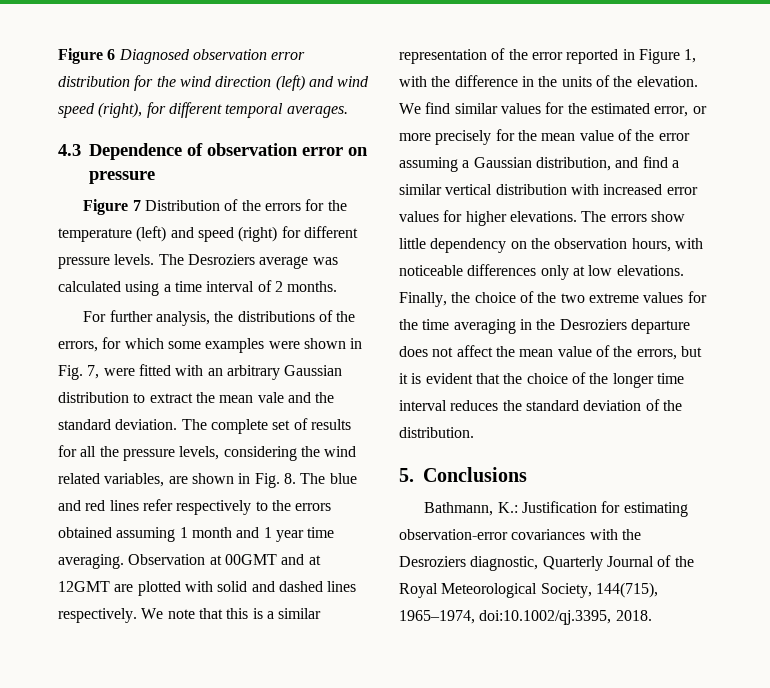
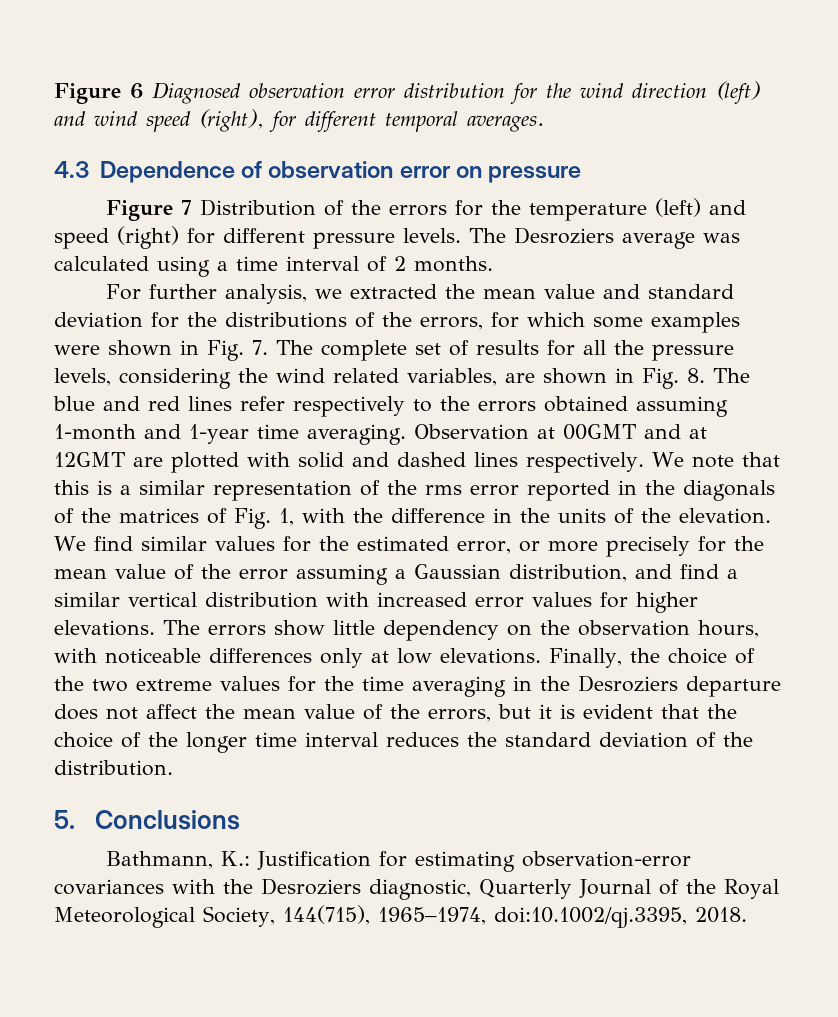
(211, 318) none -> [314,284,734,299] [54,312,179,328] we extracted the mean value and standard deviation for
[87,364,343,380] [58,392,335,403] [58,419,178,430] 7, were fitted with an arbitrary Gaussian distribution to extract the mean vale and the standard deviation. -> [252,340,268,355] 7.
[179,527,304,542] 1 month and 1 year -> [54,424,249,444] 1-month and 1-year
(528, 54) none -> [425,485,462,495] rms
[638,49,680,64] Figure -> [645,480,775,501] [54,508,271,529] the diagonals of the matrices of Fig.

